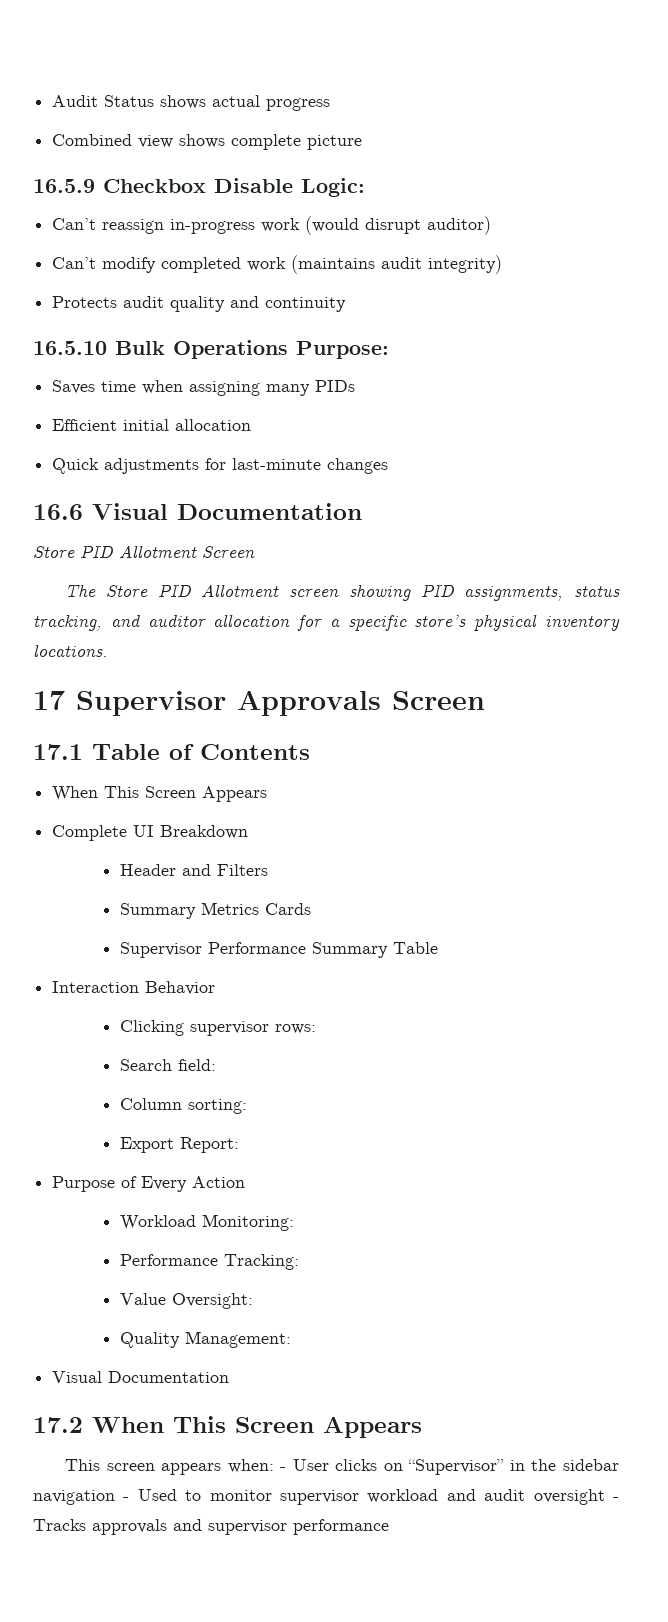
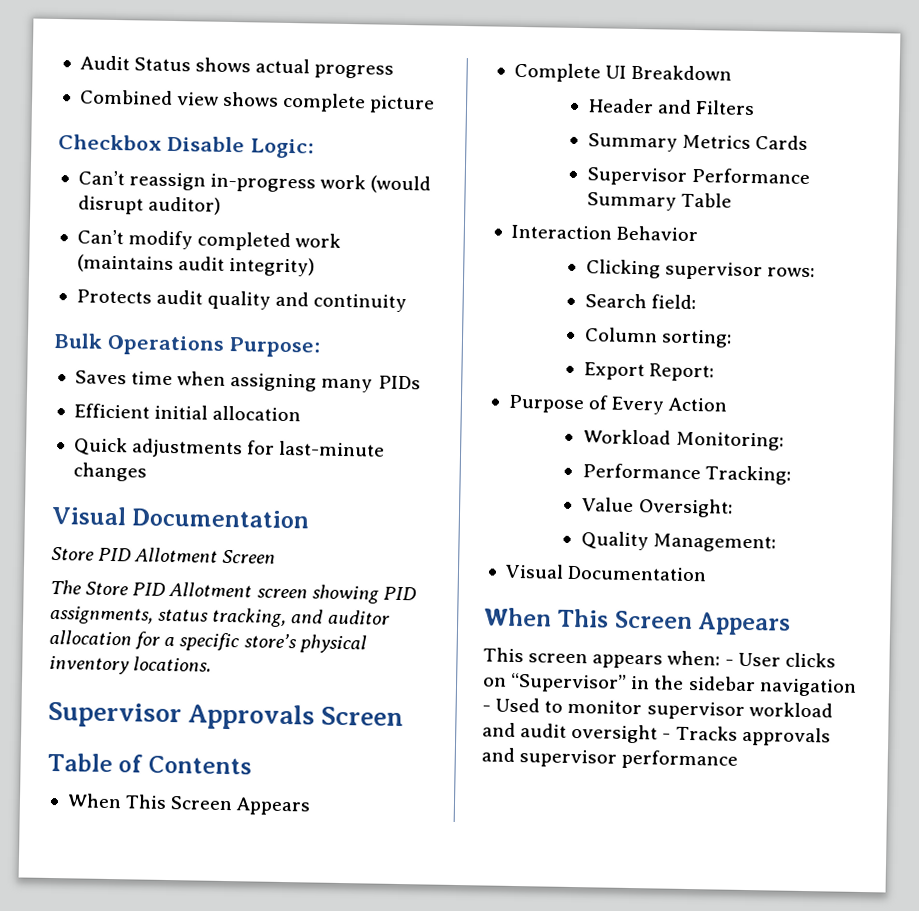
[33,179,95,193] 16.5.9 -> (436, 104) none
[33,341,107,355] 16.5.10 -> (408, 303) none
[33,504,83,520] 16.6 -> (147, 472) none
[33,691,65,710] 17 -> (213, 664) none
[33,744,83,760] 17.1 -> (405, 716) none
[33,1417,83,1433] 17.2 -> (708, 573) none

